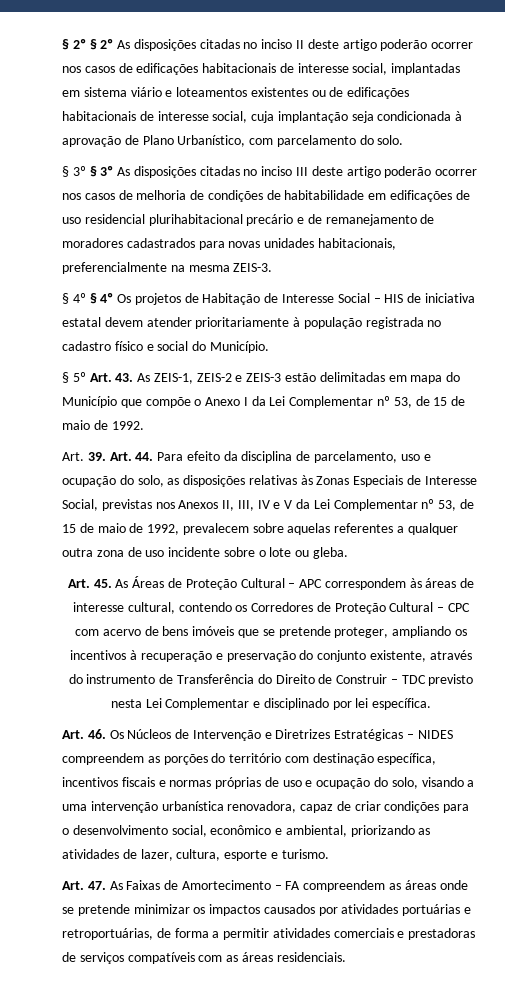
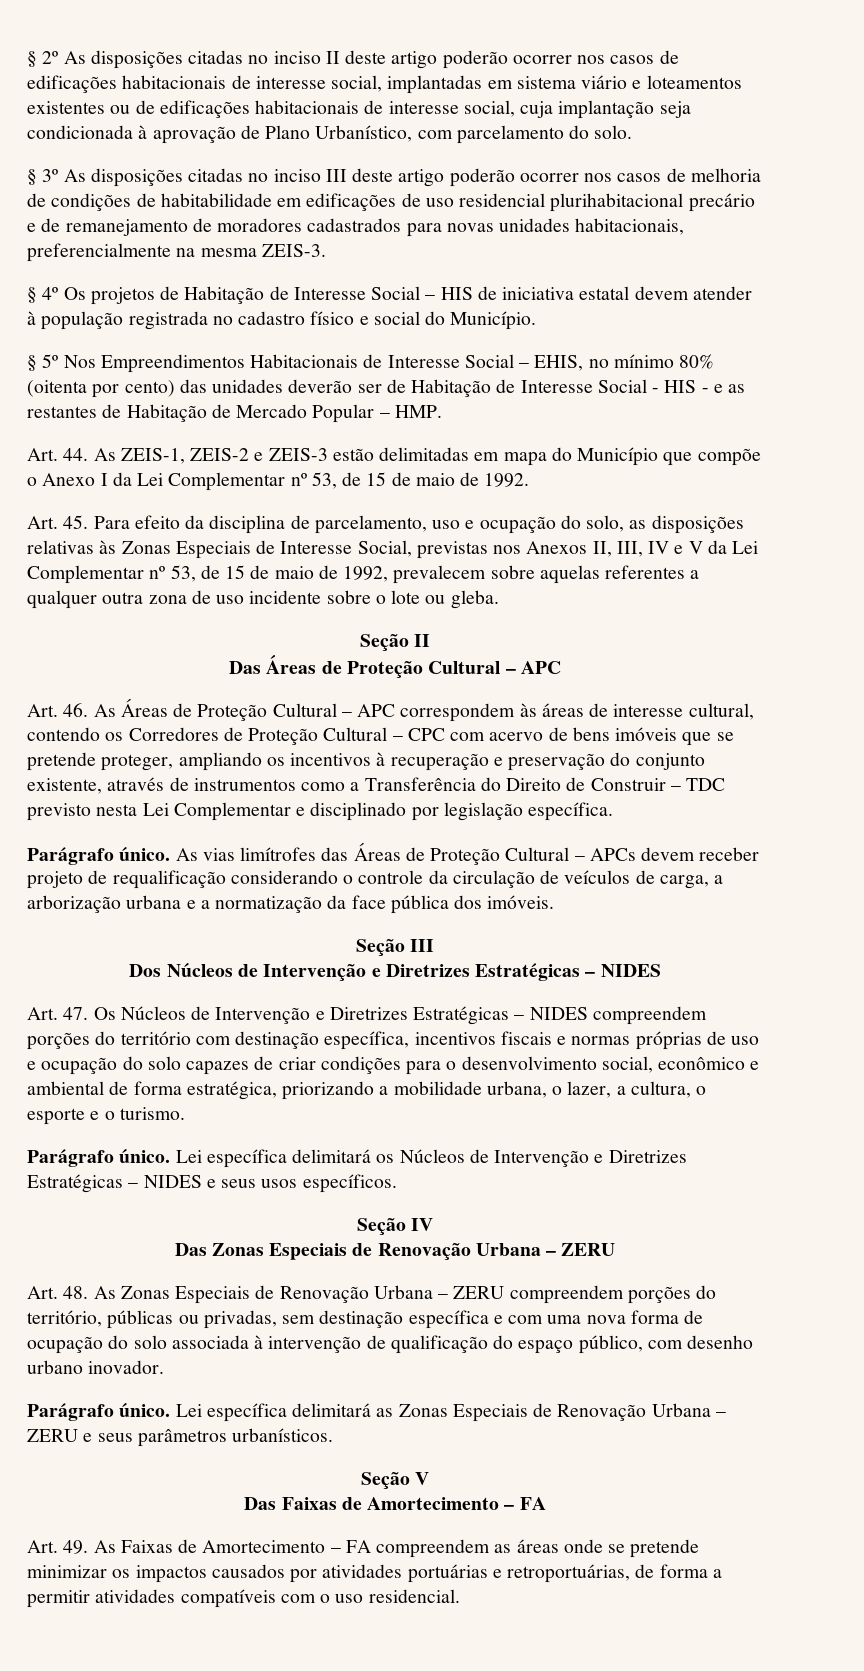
[62,39,114,50] § 2º § 2º -> [27,51,59,67] § 2º
[89,166,114,177] § 3º -> (59, 175) none
[89,293,114,304] § 4º -> (59, 293) none
[195,317,290,329] prioritariamente -> (752, 293) none
[89,373,134,382] Art. 43. -> [63,354,715,373] [27,379,746,398] [27,404,442,423] [27,448,89,461] Nos Empreendimentos Habitacionais de Interesse Social – EHIS, no mínimo 80% (oitenta por cento) das unidades deverão ser de Habitação de Interesse Social - HIS - e as restantes de Habitação de Mercado Popular – HMP. // Art. 44.
[87,452,154,461] 39. Art. 44. -> [63,515,89,529] 45.
[67,579,112,588] Art. 45. -> [359,634,431,651] [229,655,561,678] [27,703,89,717] Seção II // Das Áreas de Proteção Cultural – APC // Art. 46.
[68,674,174,684] do instrumento de -> [169,777,360,791] de instrumentos como a
[355,698,369,708] lei -> [443,802,523,821] legislação
[62,729,106,739] Art. 46. -> [27,842,760,865] [27,870,724,889] [27,895,555,914] [355,939,435,956] [129,963,661,981] [27,1007,89,1020] Parágrafo único. As vias limítrofes das Áreas de Proteção Cultural – APCs devem receber projeto de requalificação considerando o controle da circulação de veículos de carga, a arborização urbana e a normatização da face pública dos imóveis. // Seção III // Dos Núcleos de Intervenção e Diretrizes Estratégicas – NIDES // Art. 47.
[147,756,160,763] as -> (707, 1015) none
[391,777,475,789] [62,801,334,813] solo, visando a uma intervenção urbanística renovadora, capaz -> [147,1056,250,1075] solo capazes
[285,825,431,837] [62,849,221,861] ambiental, priorizando as atividades de lazer, cultura, -> [27,1081,707,1100] ambiental de forma estratégica, priorizando a mobilidade urbana, o lazer, a cultura, o
(278, 855) none -> [104,1111,115,1120] o
[62,881,106,890] Art. 47. -> [27,1149,687,1168] [27,1174,397,1193] [356,1218,434,1235] [174,1243,616,1260] [27,1285,717,1304] [27,1310,704,1329] [27,1335,754,1354] [27,1360,165,1374] [27,1403,726,1422] [27,1428,334,1447] [360,1472,430,1489] [244,1497,546,1510] [27,1540,89,1554] Parágrafo único. Lei específica delimitará os Núcleos de Intervenção e Diretrizes Estratégicas – NIDES e seus usos específicos. // Seção IV // Das Zonas Especiais de Renovação Urbana – ZERU // Art. 48. As Zonas Especiais de Renovação Urbana – ZERU compreendem porções do território, públicas ou privadas, sem destinação específica e com uma nova forma de ocupação do solo associada à intervenção de qualificação do espaço público, com desenho urbano inovador. // Parágrafo único. Lei específica delimitará as Zonas Especiais de Renovação Urbana – ZERU e seus parâmetros urbanísticos. // Seção V // Das Faixas de Amortecimento – FA // Art. 49.
[333,928,476,940] [62,952,346,964] comerciais e prestadoras de serviços compatíveis com as áreas residenciais. -> [180,1589,460,1608] compatíveis com o uso residencial.

